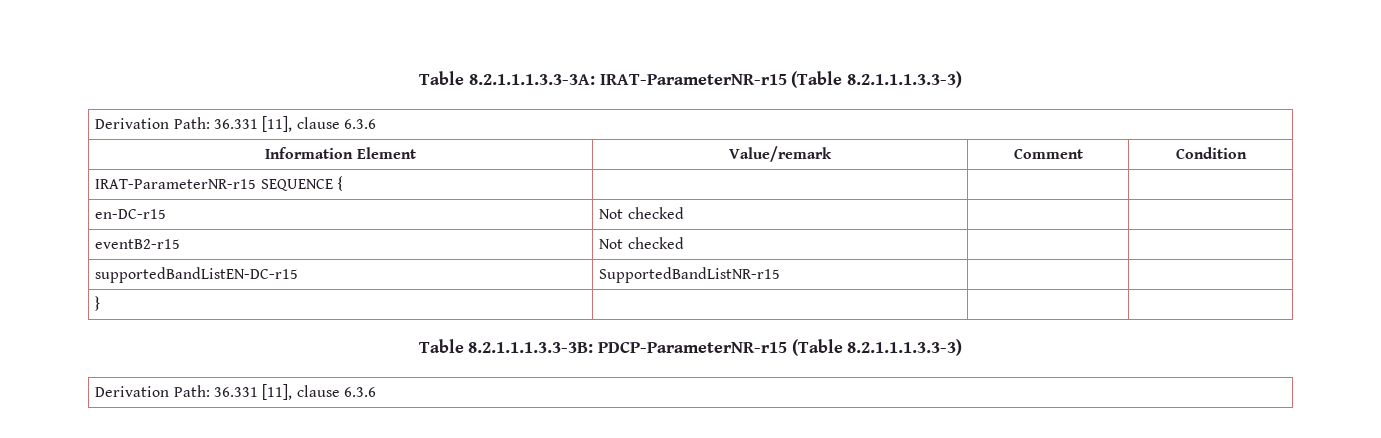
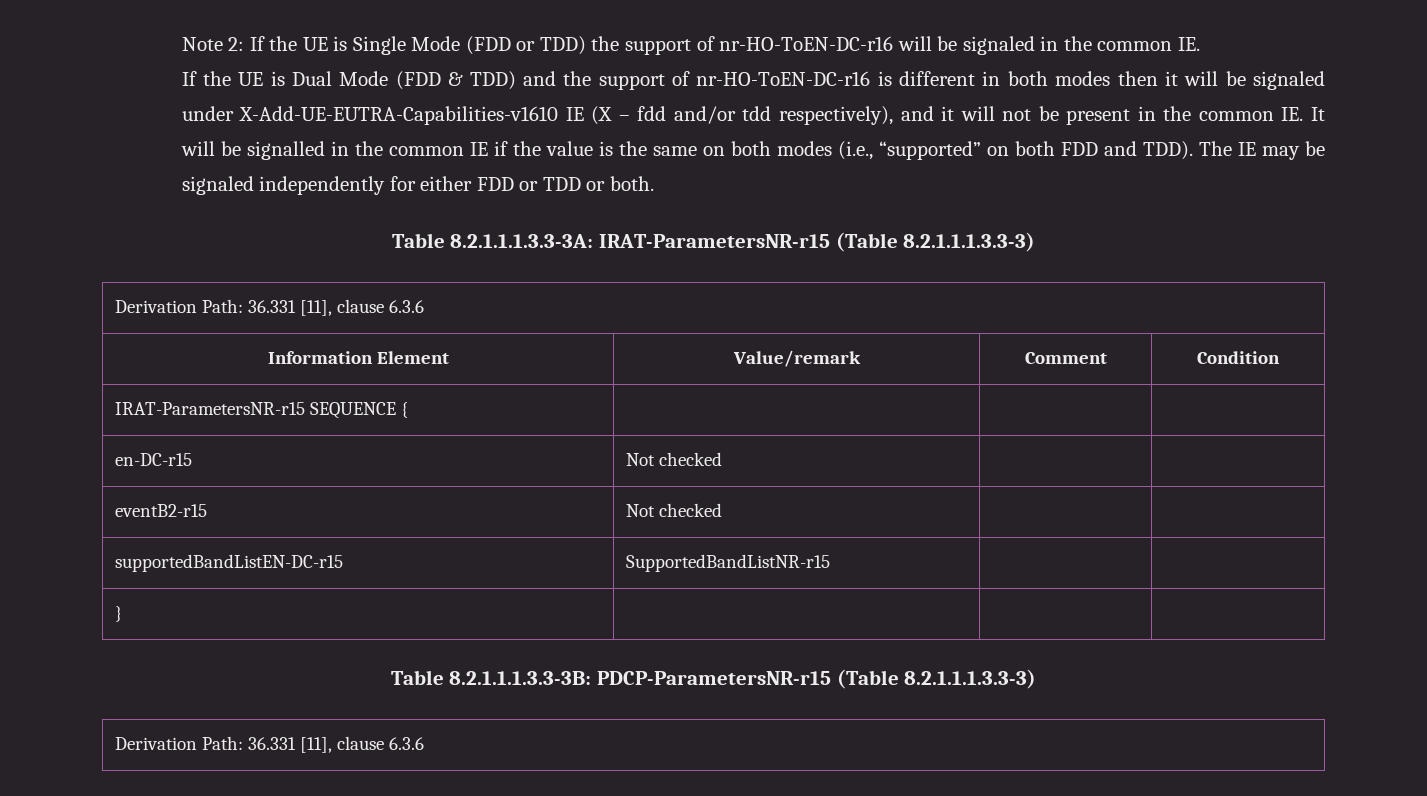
(419, 78) none -> [181,36,1200,55] [181,71,1326,90] [181,106,1325,125] [180,141,1325,160] [181,176,654,195] Note 2: If the UE is Single Mode (FDD or TDD) the support of nr-HO-ToEN-DC-r16 will be signaled in the common IE. // If the UE is Dual Mode (FDD & TDD) and the support of nr-HO-ToEN-DC-r16 is different in both modes then it will be signaled under X-Add-UE-EUTRA-Capabilities-v1610 IE (X – fdd and/or tdd respectively), and it will not be present in the common IE. It will be signalled in the common IE if the value is the same on both modes (i.e., “supported” on both FDD and TDD). The IE may be signaled independently for either FDD or TDD or both. //
[599,74,787,85] IRAT-ParameterNR-r15 -> [599,234,830,248] IRAT-ParametersNR-r15
[95,179,257,189] IRAT-ParameterNR-r15 -> [114,402,305,415] IRAT-ParametersNR-r15
[598,342,787,353] PDCP-ParameterNR-r15 -> [597,671,831,685] PDCP-ParametersNR-r15

